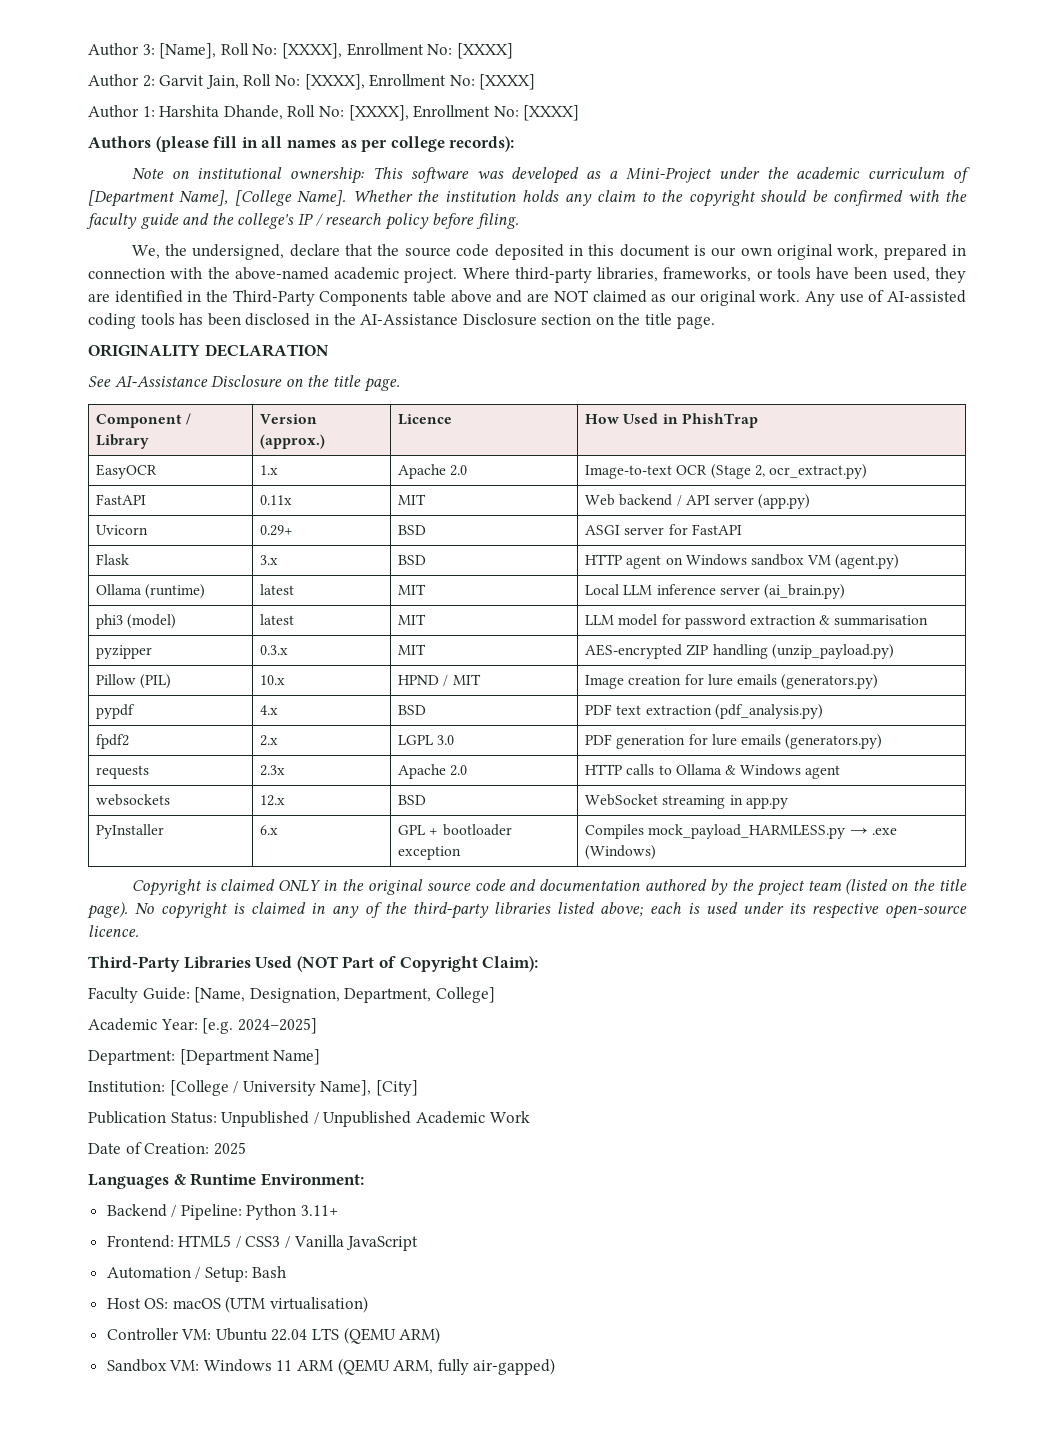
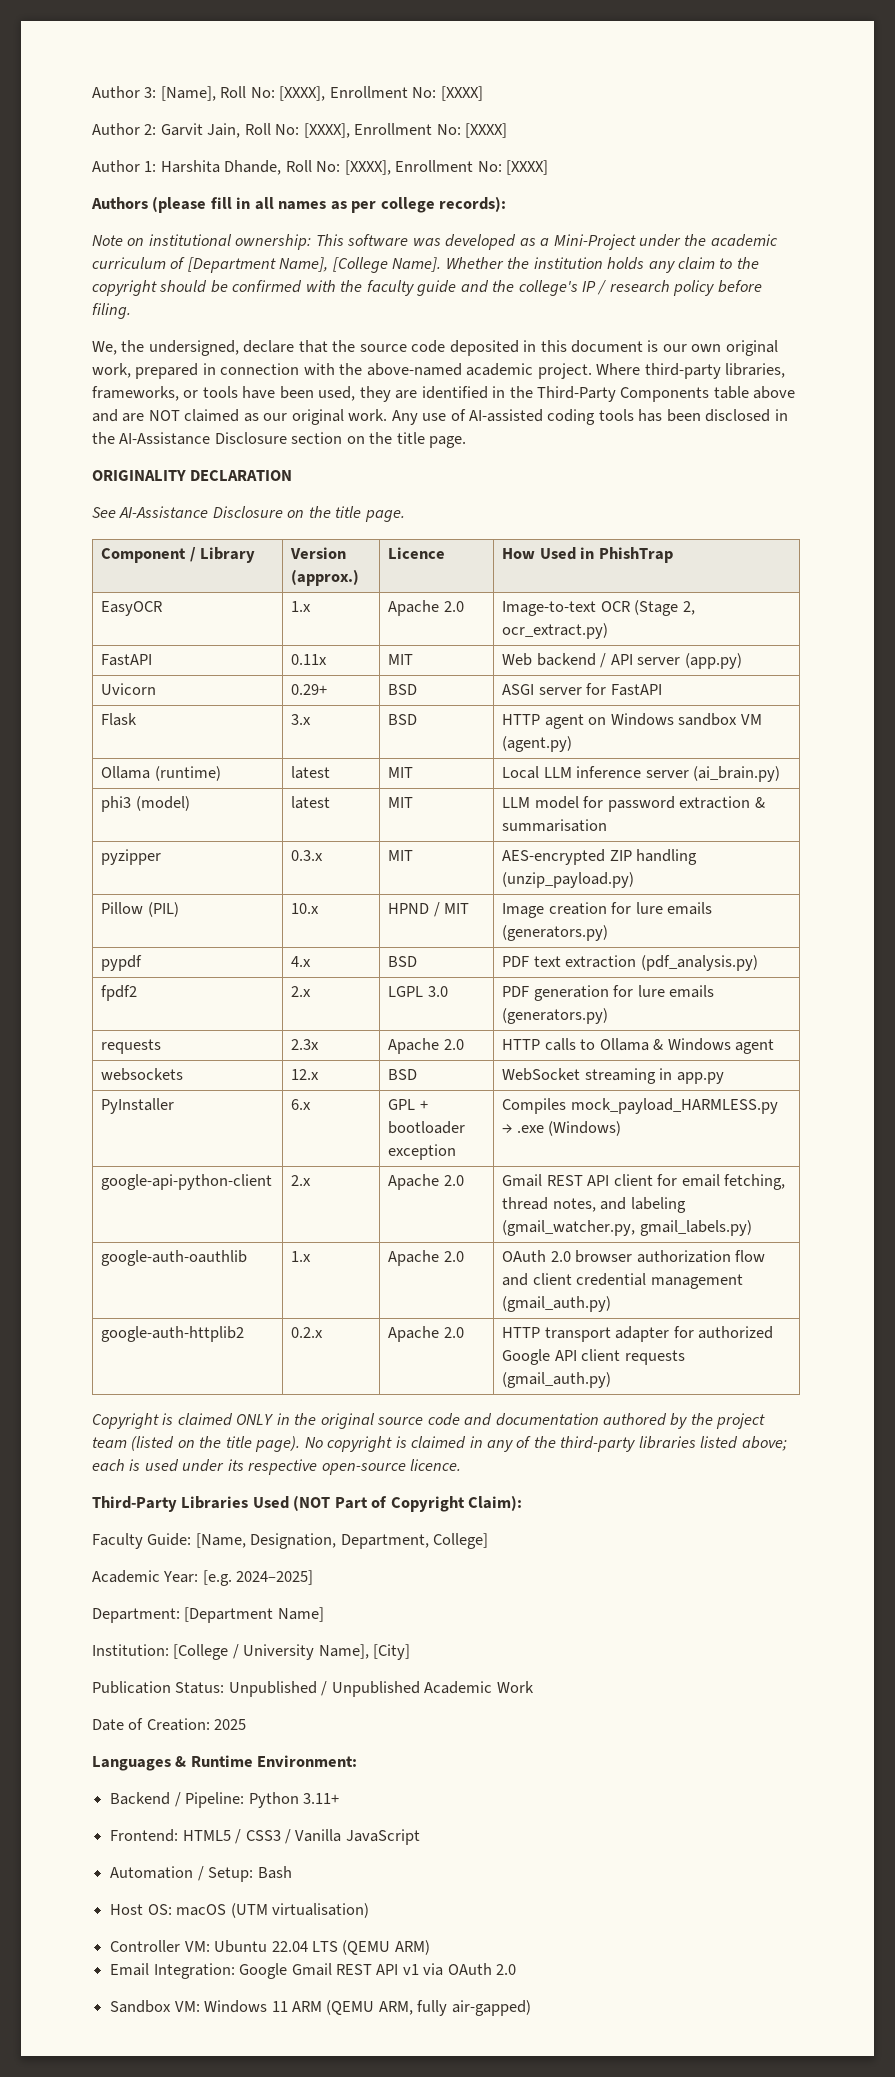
(657, 852) none -> [101,1174,273,1190] [291,1175,312,1186] [388,1174,464,1190] [502,1174,786,1190] [502,1197,686,1213] [502,1220,752,1236] [101,1250,248,1266] [291,1251,312,1262] [388,1250,464,1266] [502,1250,766,1263] [502,1273,743,1289] [502,1296,612,1312] [101,1326,245,1342] [291,1327,324,1338] [388,1326,464,1342] [502,1326,774,1342] [502,1349,685,1365] [502,1372,612,1388] // google-api-python-client | 2.x | Apache 2.0 | Gmail REST API client for email fetching, thread notes, and labeling (gmail_watcher.py, gmail_labels.py) // google-auth-oauthlib | 1.x | Apache 2.0 | OAuth 2.0 browser authorization flow and client credential management (gmail_auth.py) // google-auth-httplib2 | 0.2.x | Apache 2.0 | HTTP transport adapter for authorized Google API client requests (gmail_auth.py)
(441, 1335) none -> [110,1963,517,1979] // Email Integration: Google Gmail REST API v1 via OAuth 2.0

